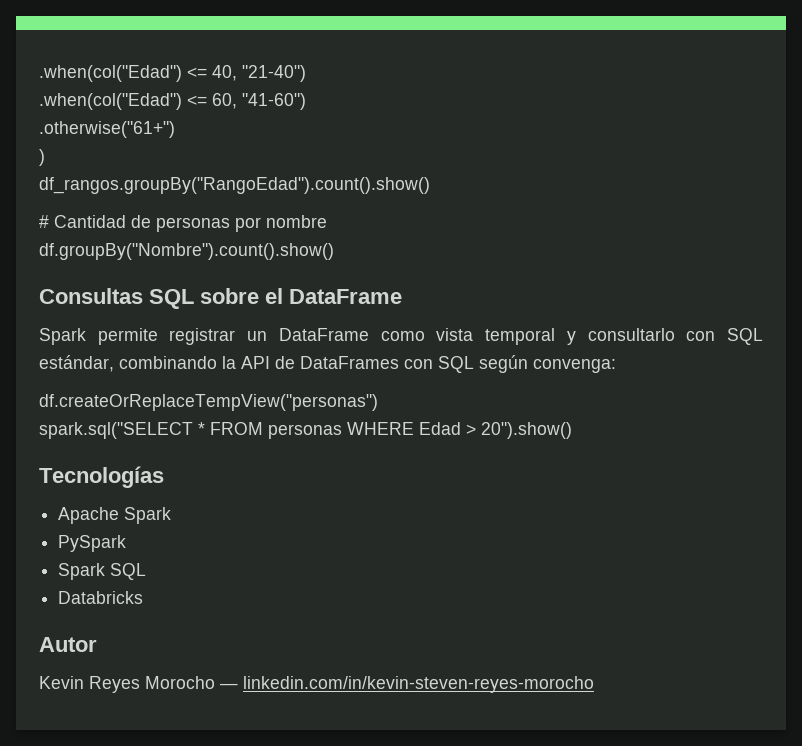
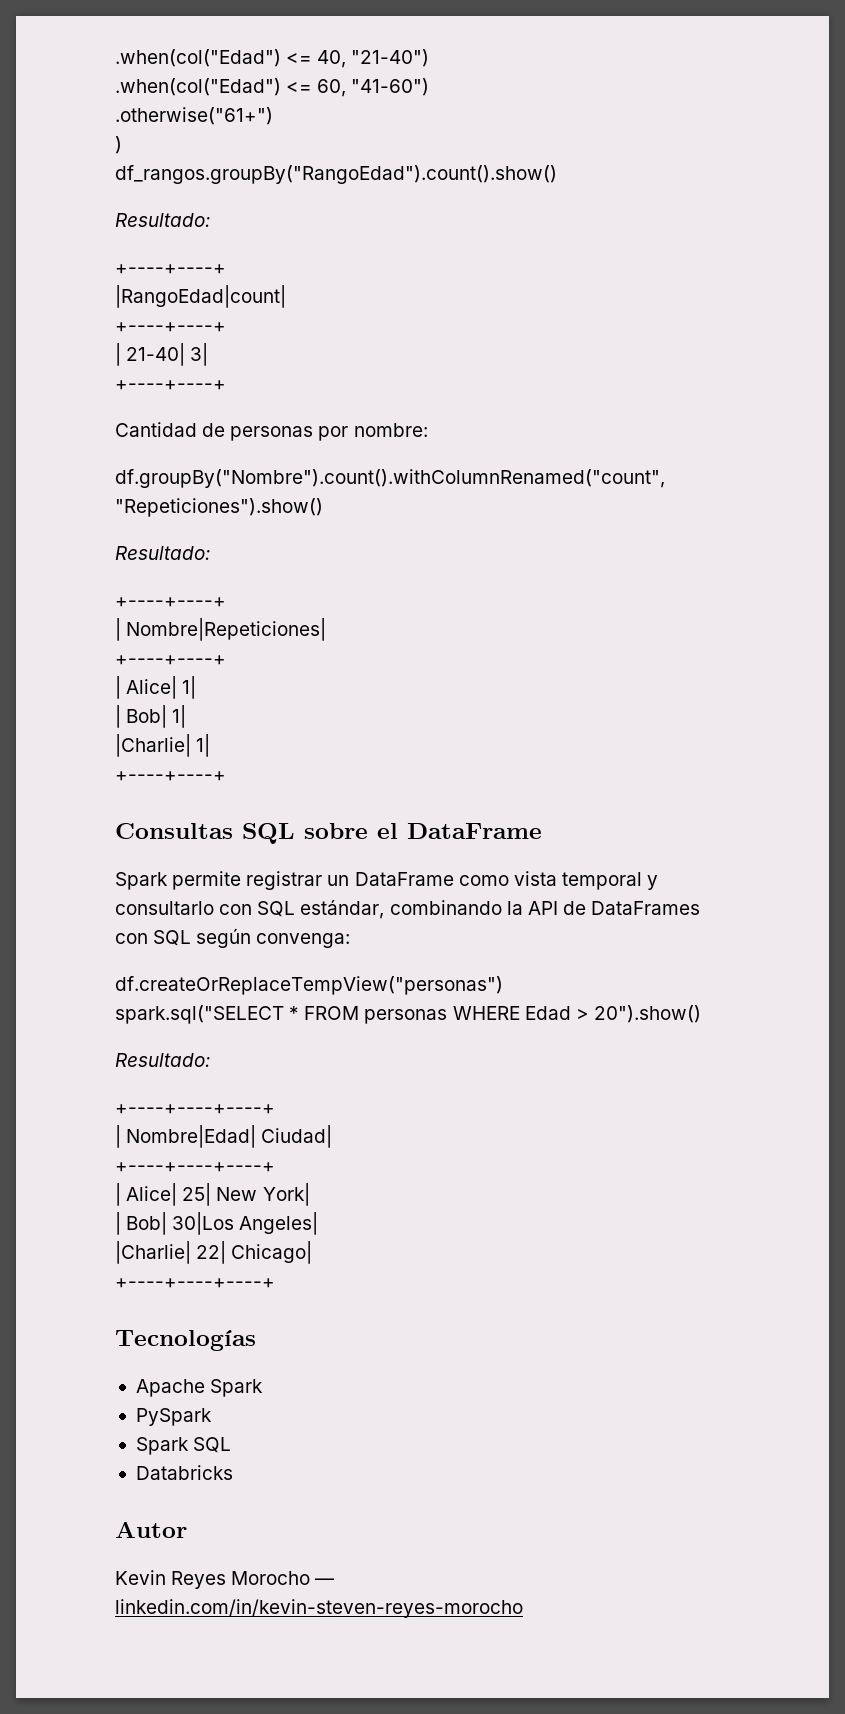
[39,215,327,232] [39,243,334,260] # Cantidad de personas por nombre // df.groupBy("Nombre").count().show() -> [115,213,210,227] [115,264,226,274] [115,285,286,308] [115,322,226,332] [115,343,209,366] [115,380,226,390] [115,422,428,441] [115,469,665,488] [115,498,323,517] [115,546,210,560] [115,597,226,607] [115,618,327,641] [115,655,226,665] [115,676,197,699] [115,705,187,728] [115,734,211,757] [115,771,226,781] Resultado: // +----+----+ // |RangoEdad|count| // +----+----+ // | 21-40| 3| // +----+----+ // Cantidad de personas por nombre: // df.groupBy("Nombre").count().withColumnRenamed("count", "Repeticiones").show() // Resultado: // +----+----+ // | Nombre|Repeticiones| // +----+----+ // | Alice| 1| // | Bob| 1| // |Charlie| 1| // +----+----+
(572, 430) none -> [115,1053,210,1067] [115,1104,275,1114] [115,1125,333,1148] [115,1162,275,1172] [115,1183,310,1206] [115,1212,319,1235] [115,1241,313,1264] [115,1278,275,1288] // Resultado: // +----+----+----+ // | Nombre|Edad| Ciudad| // +----+----+----+ // | Alice| 25| New York| // | Bob| 30|Los Angeles| // |Charlie| 22| Chicago| // +----+----+----+

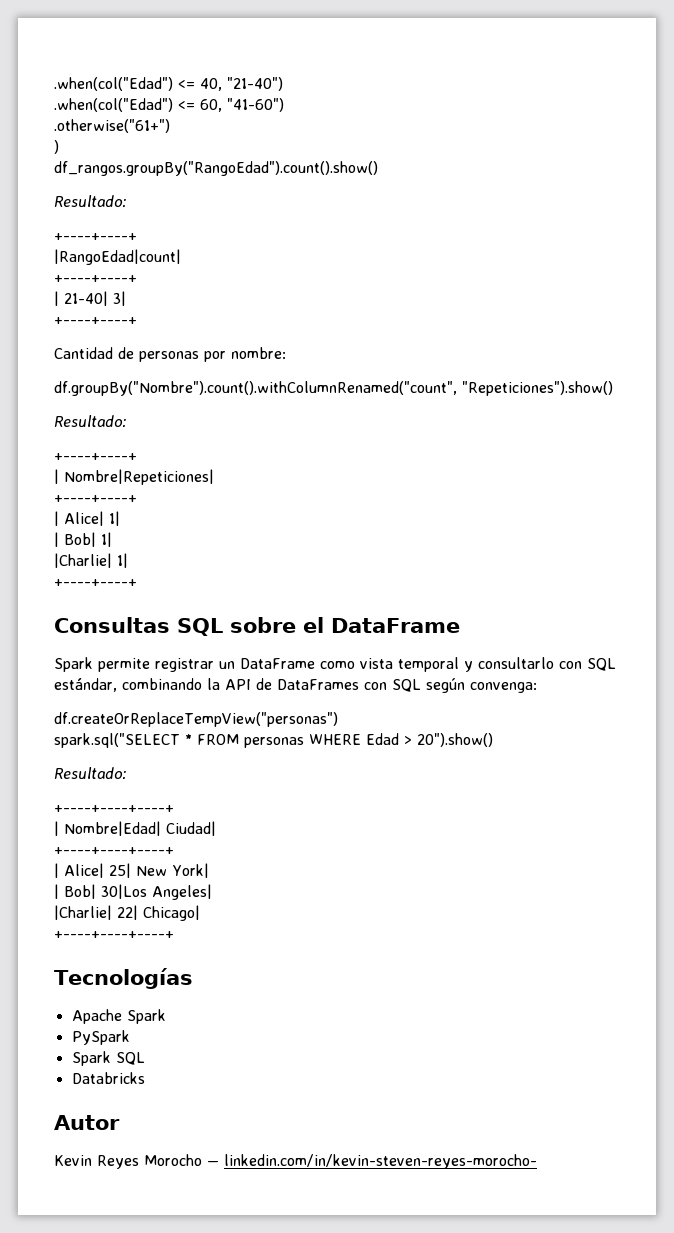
[115,1599,523,1618] linkedin.com/in/kevin-steven-reyes-morocho -> [224,1154,537,1169] linkedin.com/in/kevin-steven-reyes-morocho-

